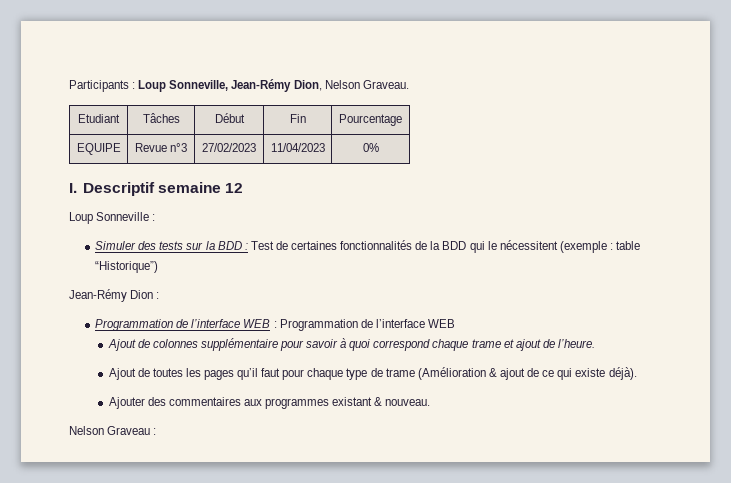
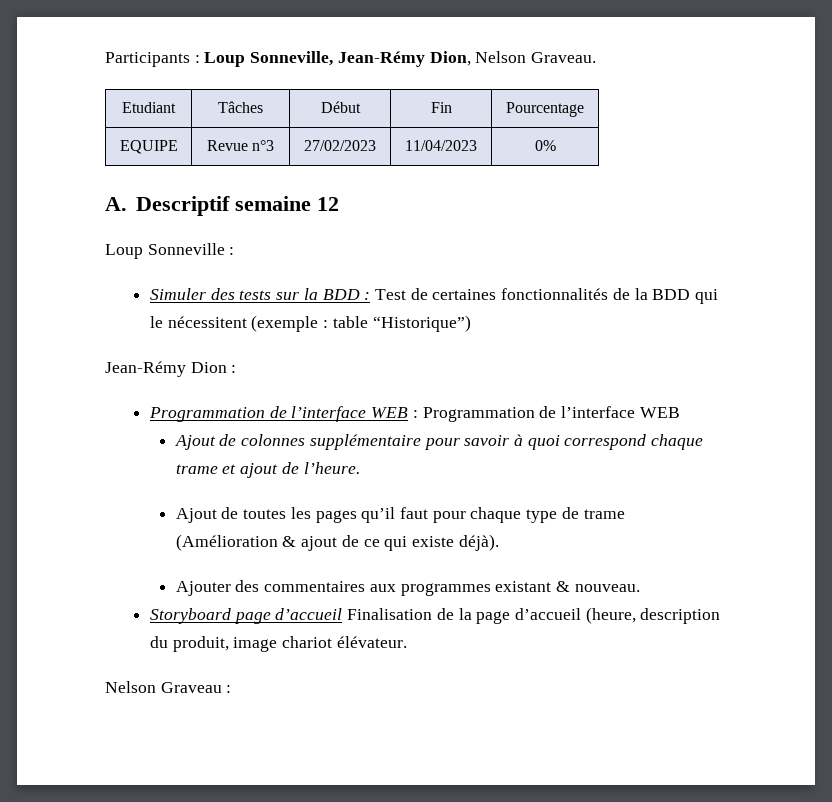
[69,183,77,193] I. -> [105,197,127,211] A.
(431, 402) none -> [149,607,721,624] [149,636,407,652] // Storyboard page d’accueil Finalisation de la page d’accueil (heure, description du produit, image chariot élévateur.

